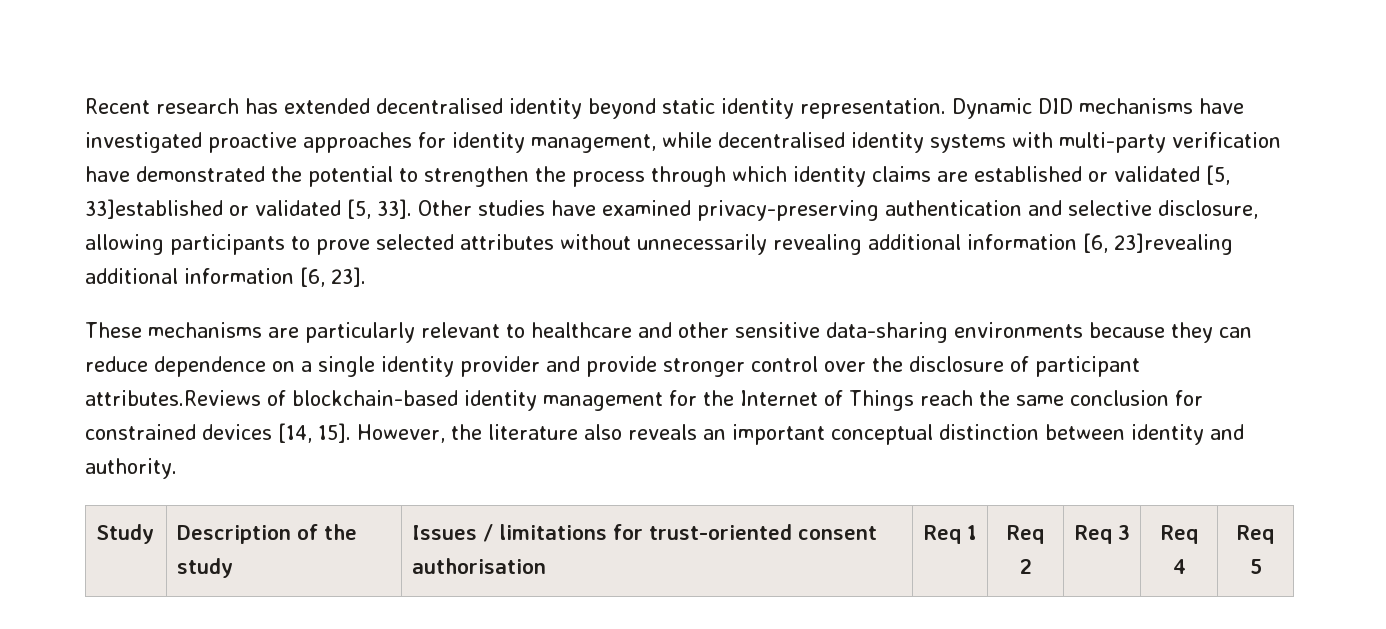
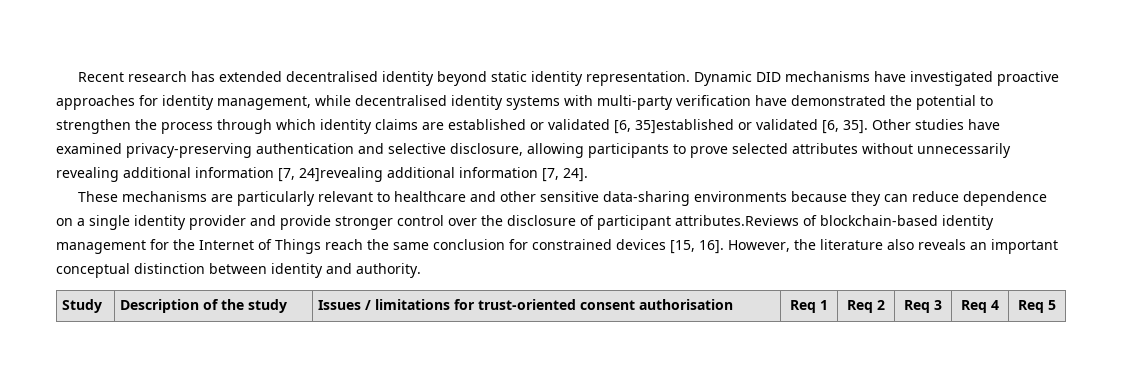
[1206,165,1230,185] [85,199,412,219] [5, 33]established or validated [5, 33]. -> [614,119,868,134] [6, 35]established or validated [6, 35].
[1083,233,1233,255] [85,267,366,287] [6, 23]revealing additional information [6, 23]. -> [278,167,588,182] [7, 24]revealing additional information [7, 24].
[278,423,351,443] [14, 15]. -> [670,240,724,254] [15, 16].

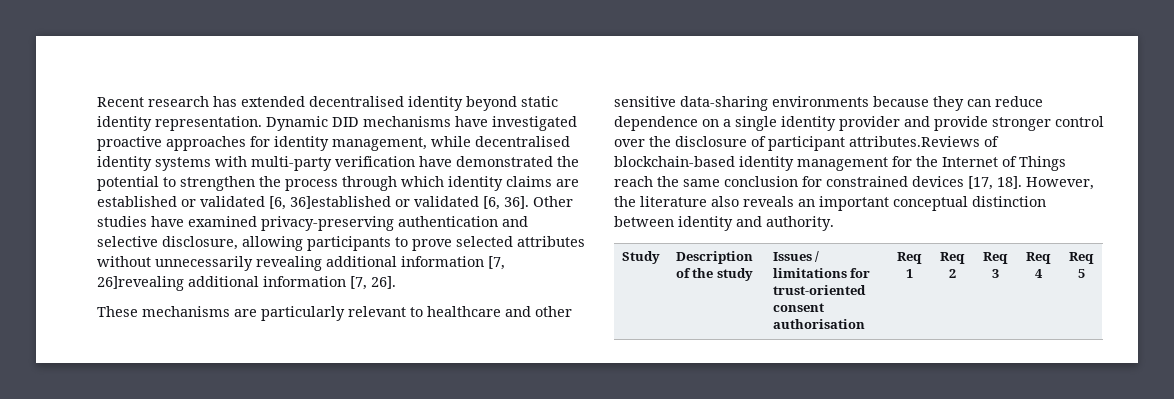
[635,119,868,134] 35]established or validated [6, 35]. -> [290,196,529,210] 36]established or validated [6, 36].
[299,167,588,182] 24]revealing additional information [7, 24]. -> [97,276,396,291] 26]revealing additional information [7, 26].
[670,240,724,254] [15, 16]. -> [968,176,1022,190] [17, 18].

